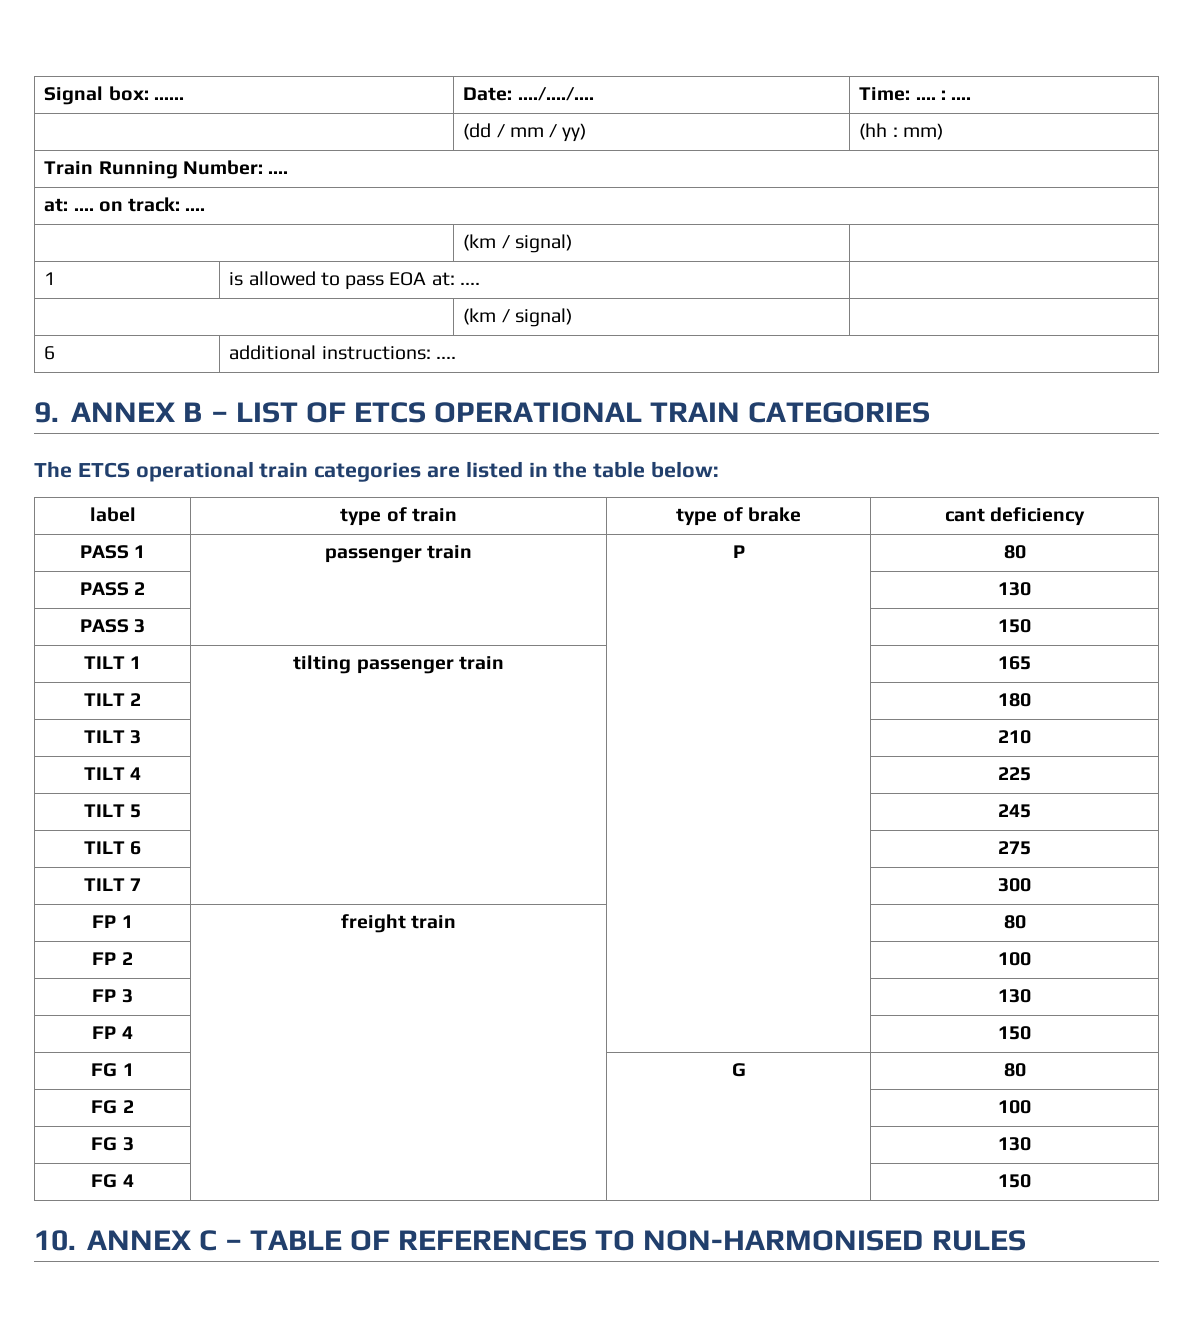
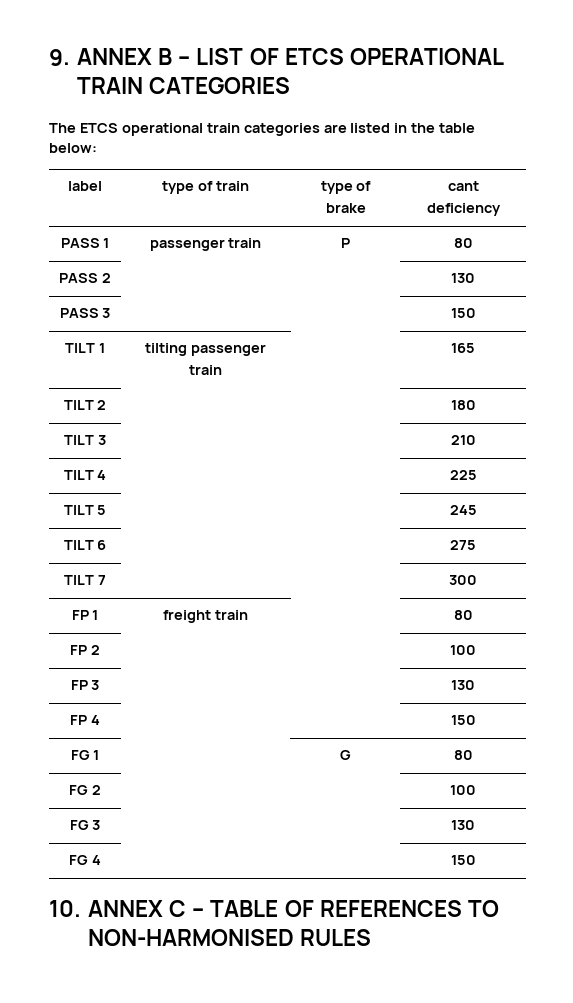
[44,86,184,105] [463,87,594,101] [859,87,972,101] [463,123,587,142] [859,123,943,140] [44,160,289,179] [44,197,206,212] [463,234,572,253] [44,272,56,285] [229,271,480,290] [463,308,572,327] [44,346,56,360] [229,345,456,360] Signal box: …... | Date: ..../..../.... | Time: .... : .... // | (dd / mm / yy) | (hh : mm) // Train Running Number: .... // at: .... on track: .... // | (km / signal) | // 1 | is allowed to pass EOA at: .... | // | (km / signal) | // 6 | additional instructions: .... // -> (49, 57) none

